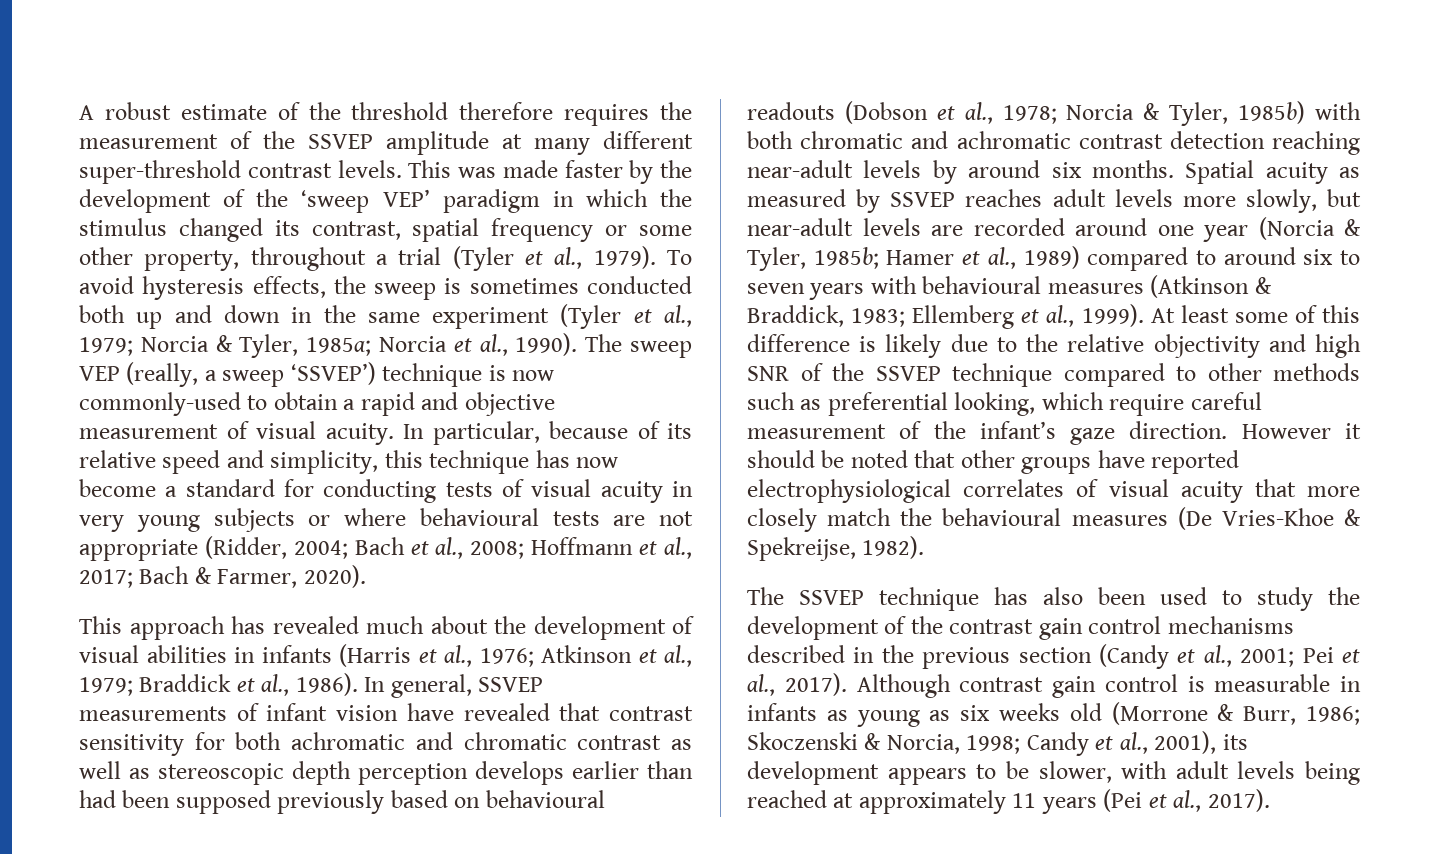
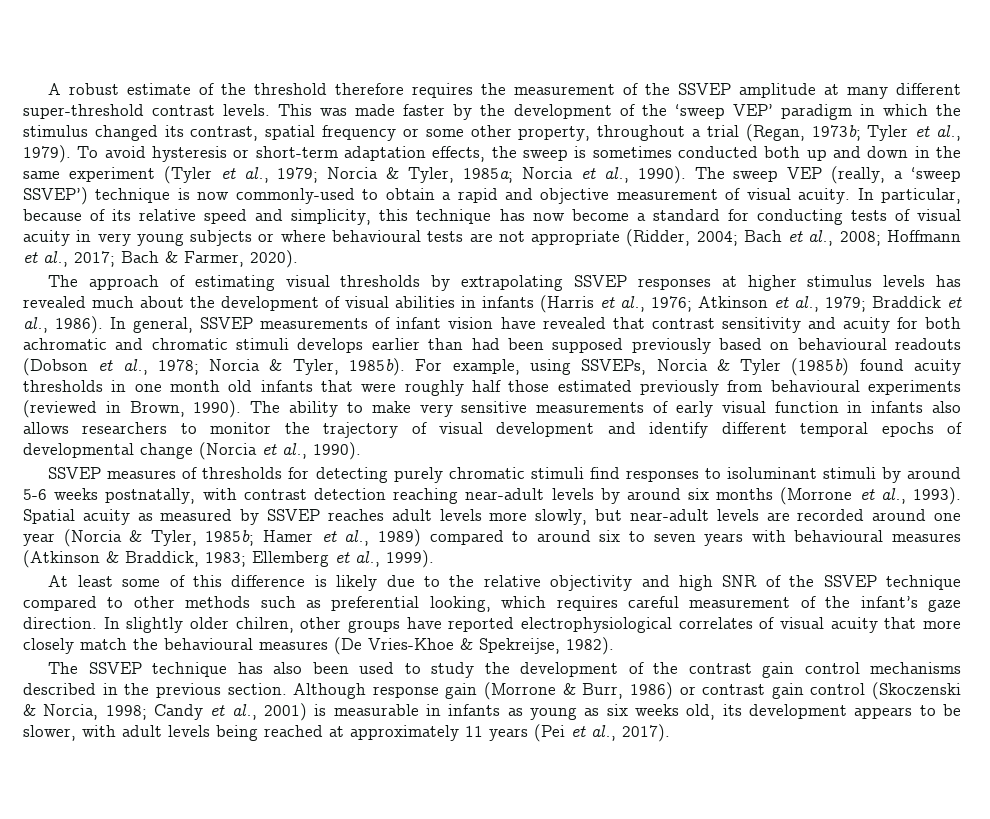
[452,246,514,271] (Tyler -> [745,124,909,142] (Regan, 1973b; Tyler
(245, 288) none -> [233,146,426,161] or short-term adaptation
[222,362,376,387] sweep ‘SSVEP’) -> [911,167,962,182] [23,187,88,205] ‘sweep SSVEP’)
[79,616,225,640] This approach -> [48,275,926,291] The approach of estimating visual thresholds by extrapolating SSVEP responses at higher stimulus levels
(184, 745) none -> [807,317,890,333] and acuity
[577,735,692,750] [79,761,468,785] contrast as well as stereoscopic depth perception -> [236,338,290,350] stimuli
[1238,101,1361,124] [747,131,1071,149] 1985b) with both chromatic and achromatic -> [349,358,961,376] [23,380,962,396] [23,400,962,418] [23,422,963,438] [23,442,361,460] [48,467,962,483] [23,488,237,504] 1985b). For example, using SSVEPs, Norcia & Tyler (1985b) found acuity thresholds in one month old infants that were roughly half those estimated previously from behavioural experiments (reviewed in Brown, 1990). The ability to make very sensitive measurements of early visual function in infants also allows researchers to monitor the trajectory of visual development and identify different temporal epochs of developmental change (Norcia et al., 1990). // SSVEP measures of thresholds for detecting purely chromatic stimuli find responses to isoluminant stimuli by around 5-6 weeks postnatally, with
[1091,160,1174,178] months. -> [716,487,961,505] months (Morrone et al., 1993).
(1144, 315) none -> (434, 559) //
[1109,394,1185,416] require -> [556,596,618,611] requires
[1241,423,1361,439] [747,450,956,468] However it should be noted that -> [103,617,294,633] In slightly older chilren,
[1018,644,1360,669] [747,673,1178,698] section (Candy et al., 2001; Pei et al., 2017). Although contrast gain control -> [227,682,961,700] [23,703,307,721] section. Although response gain (Morrone & Burr, 1986) or contrast gain control (Skoczenski & Norcia, 1998; Candy et al., 2001)
[1069,702,1360,725] [747,731,1217,756] old (Morrone & Burr, 1986; Skoczenski & Norcia, 1998; Candy et al., 2001), -> [686,704,716,720] old,

